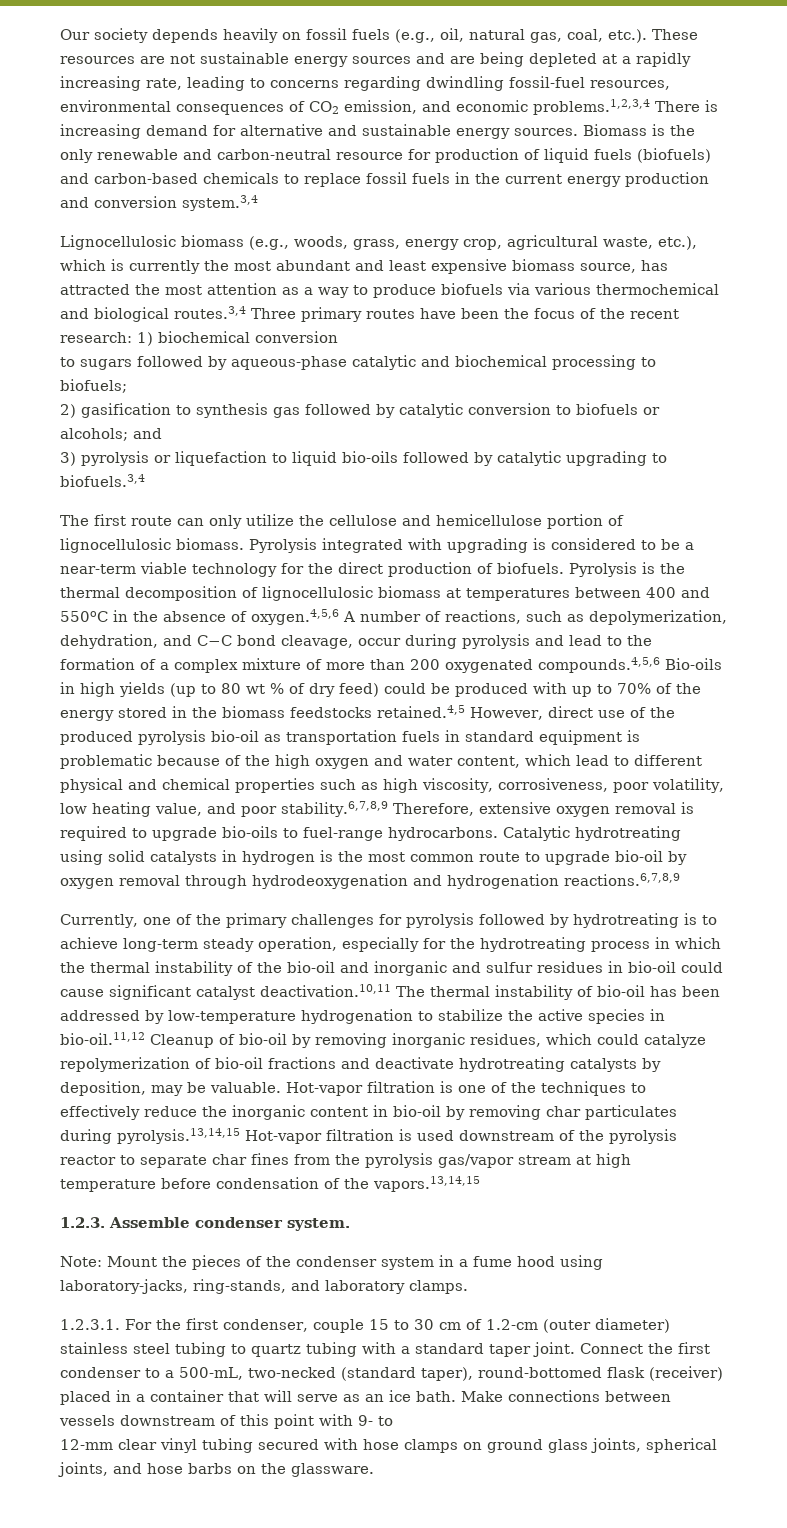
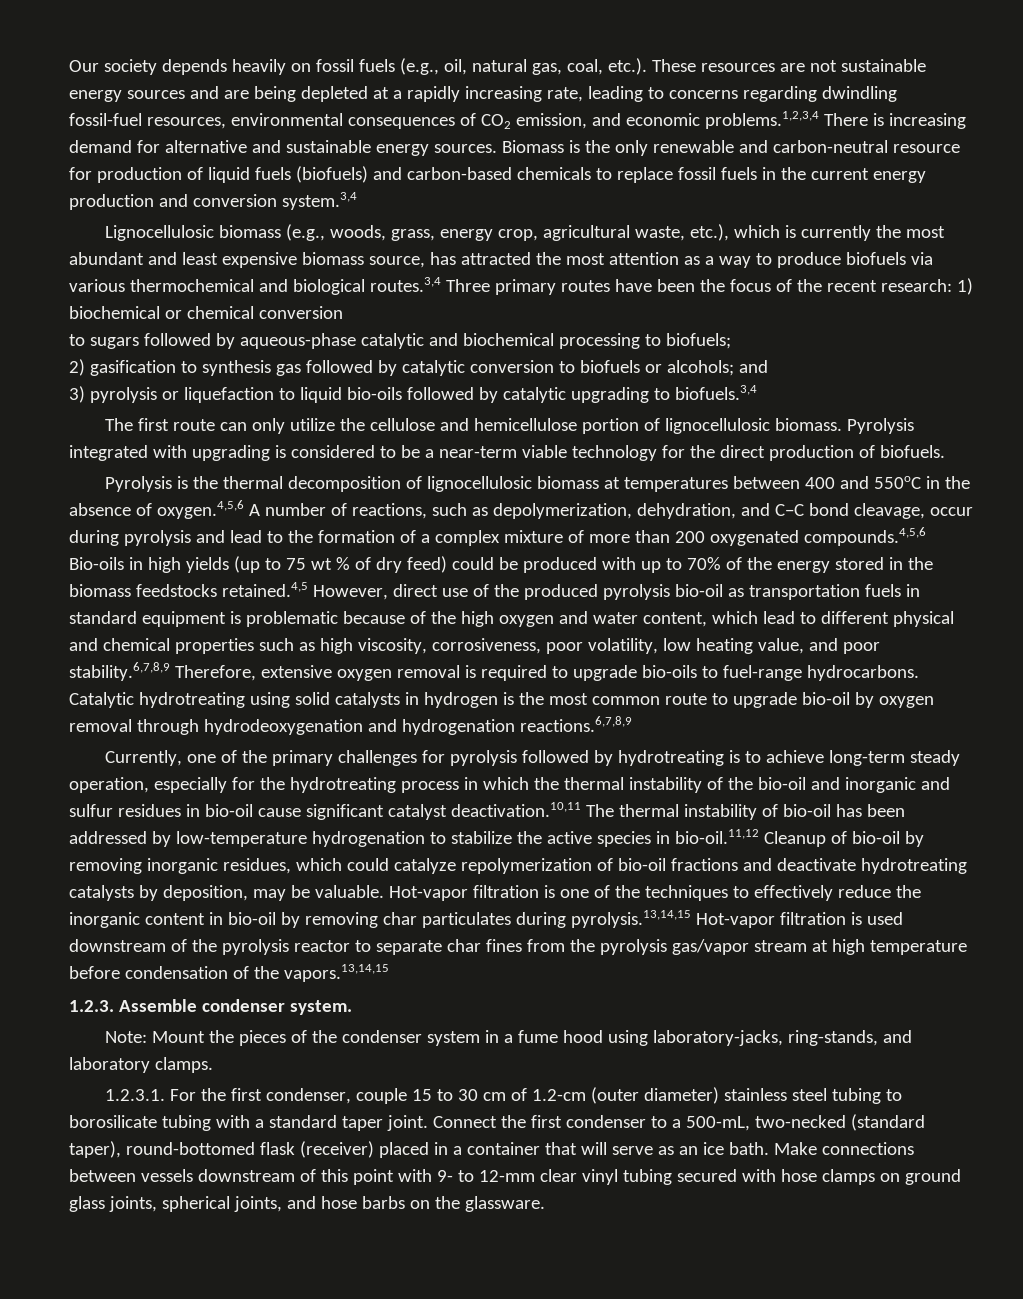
(250, 337) none -> [164,306,254,319] or chemical
(564, 568) none -> (945, 451) //
[221,683,241,694] 80 -> [285,558,306,570] 75
[681,962,723,973] could -> (253, 810) none
[251,1344,301,1357] quartz -> [69,1115,157,1128] borosilicate
(393, 1421) // -> (474, 1176) none

